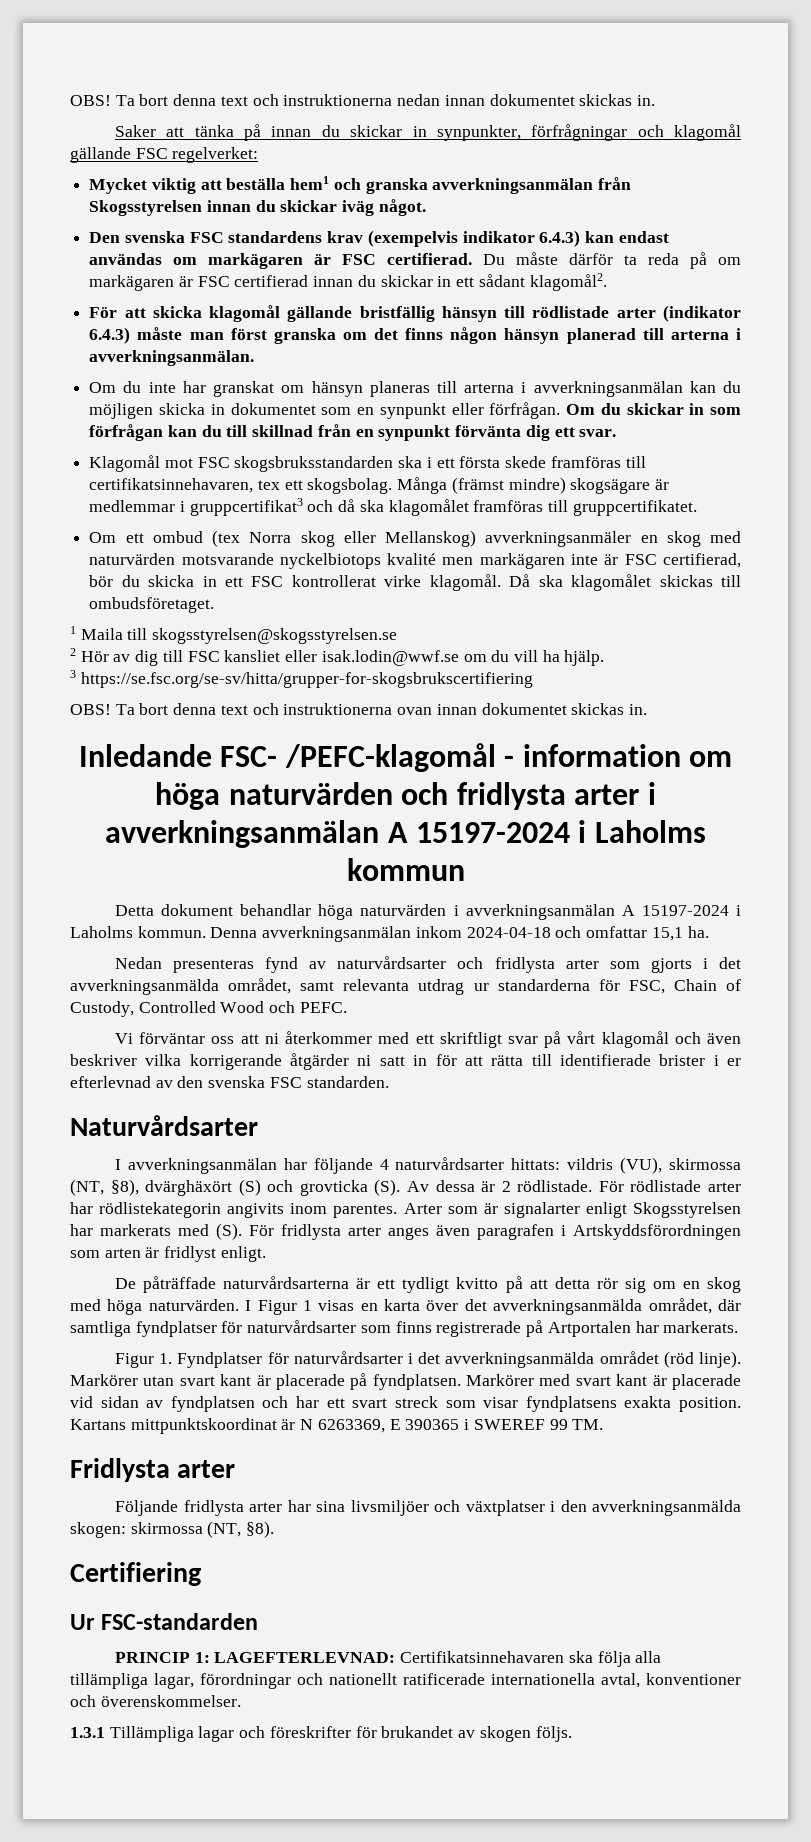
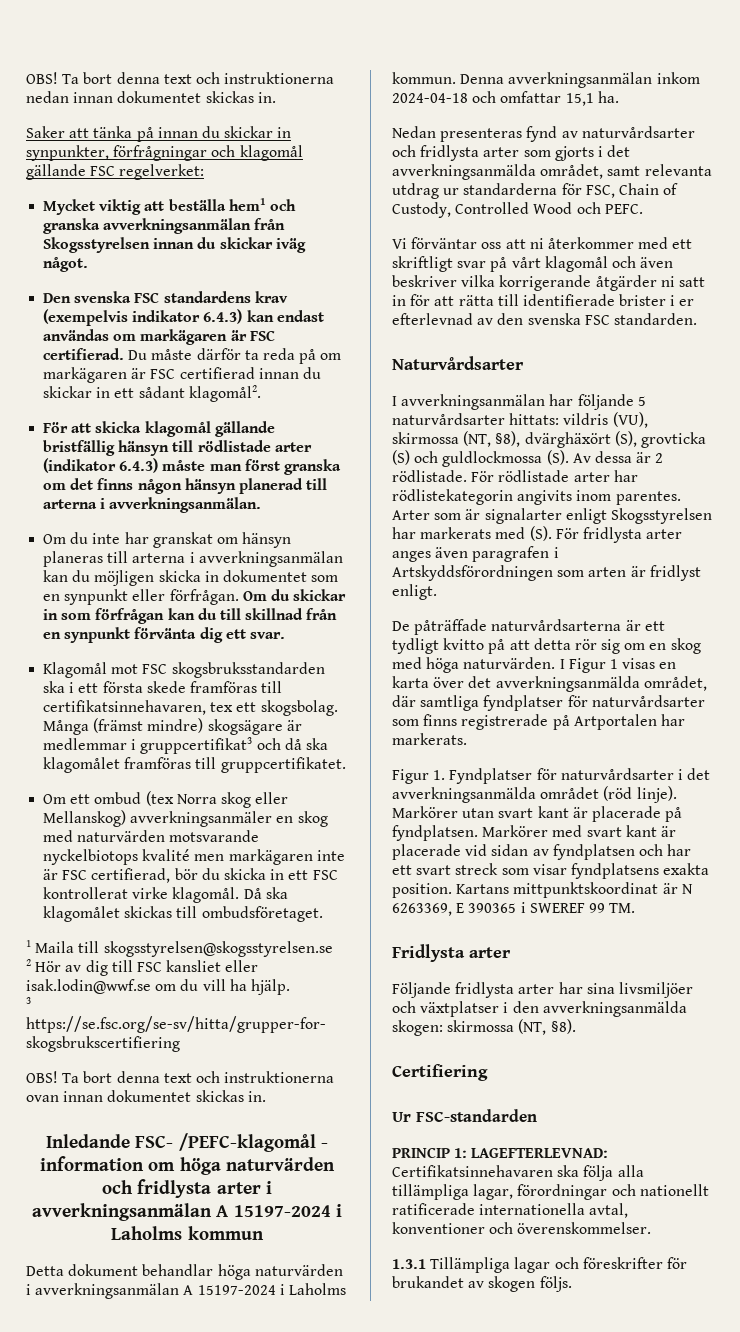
[379,1159,389,1170] 4 -> [637,396,646,406] 5
(233, 1188) none -> [614,431,706,448] (S), grovticka
[299,1180,368,1196] grovticka -> [442,451,543,467] guldlockmossa

